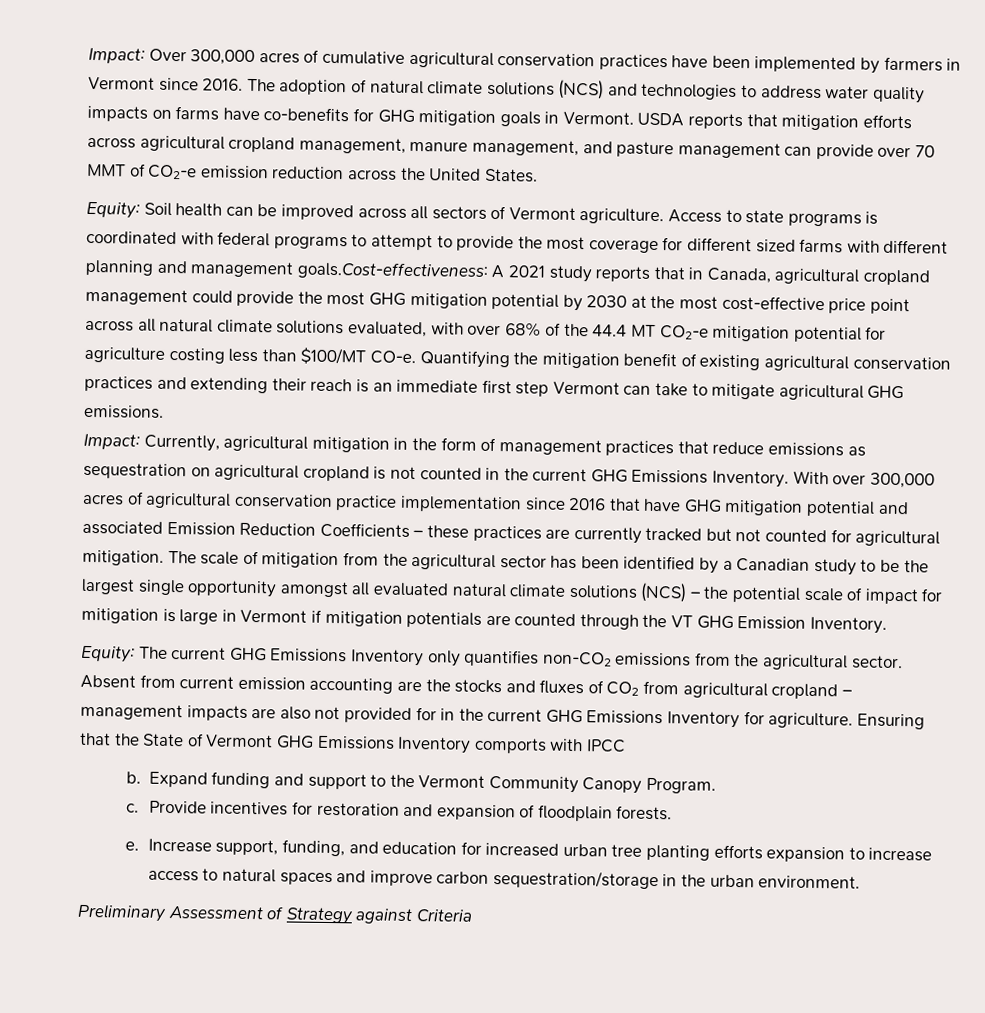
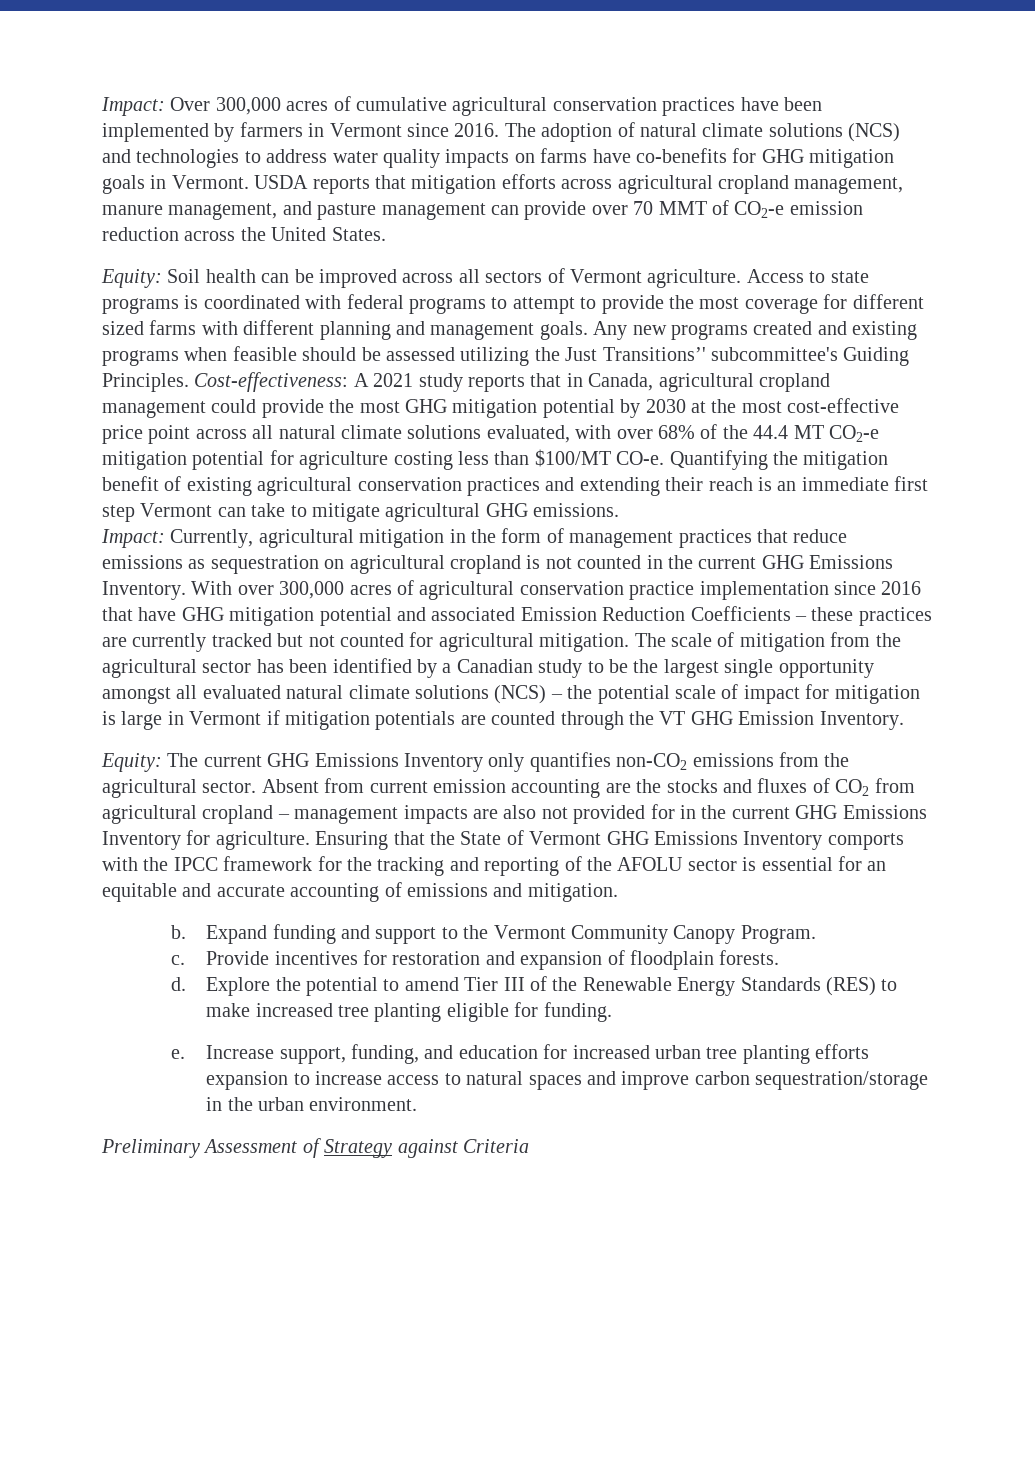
[296,261,489,280] goals.Cost-effectiveness: -> [539,321,918,340] [102,346,910,366] [102,372,349,392] goals. Any new programs created and existing programs when feasible should be assessed utilizing the Just Transitions’' subcommittee's Guiding Principles. Cost-effectiveness:
(584, 745) none -> [143,857,169,871] the
(626, 746) none -> [223,856,887,876] [102,882,618,902] framework for the tracking and reporting of the AFOLU sector is essential for an equitable and accurate accounting of emissions and mitigation.
(673, 813) none -> [171,976,898,996] [206,1002,612,1022] // d. Explore the potential to amend Tier III of the Renewable Energy Standards (RES) to make increased tree planting eligible for funding.

